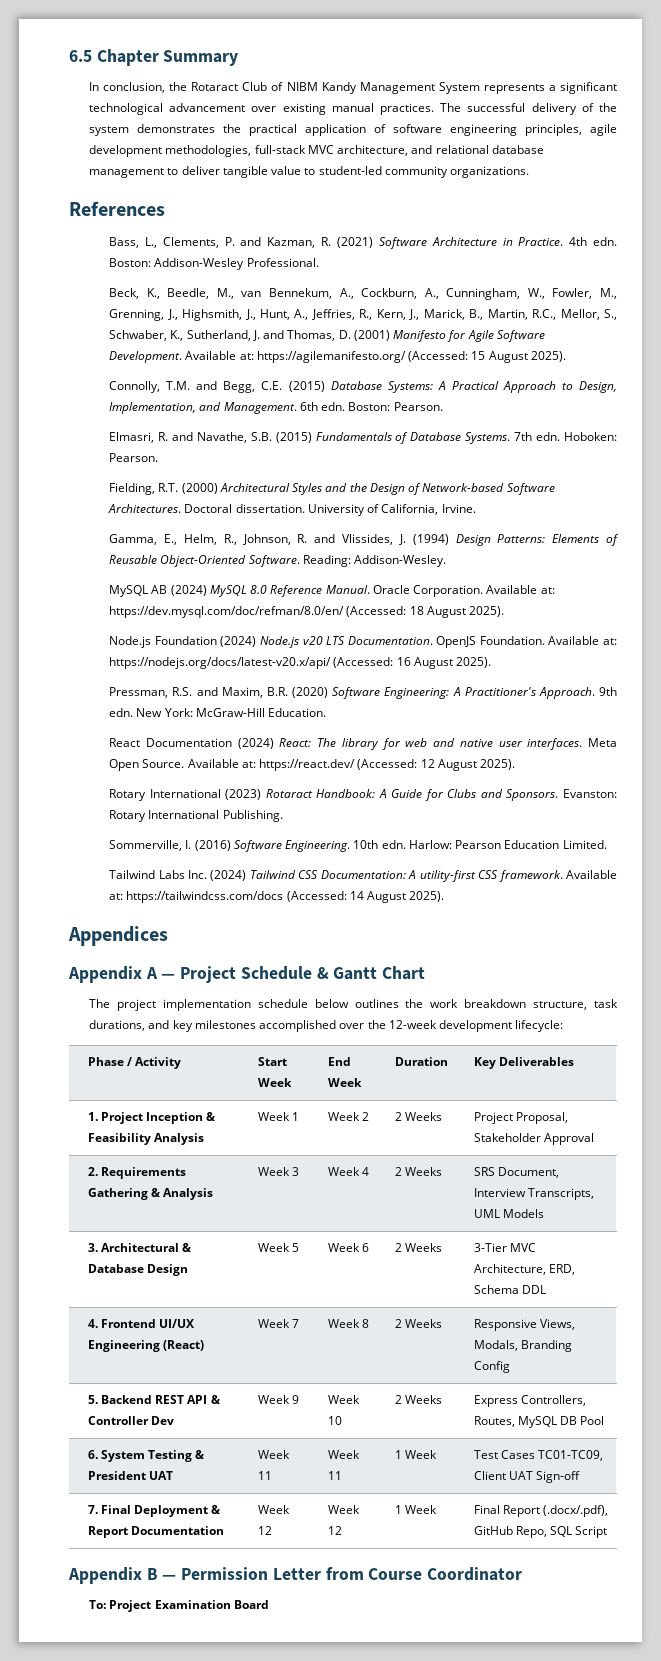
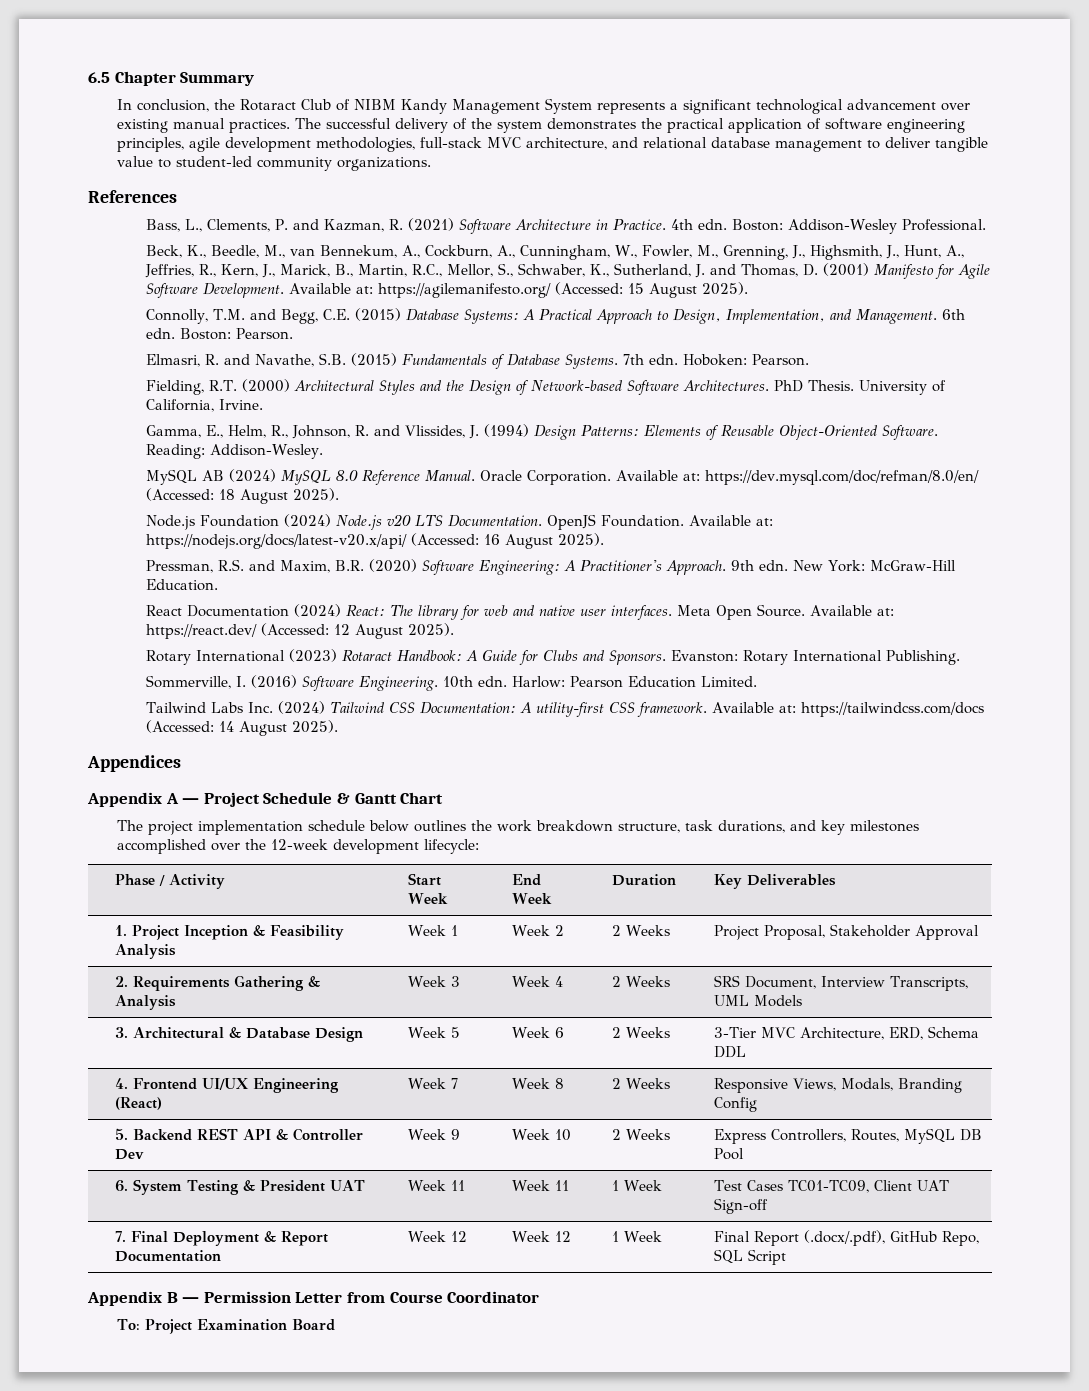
[184,504,305,513] Doctoral dissertation. -> [774,380,855,392] PhD Thesis.

